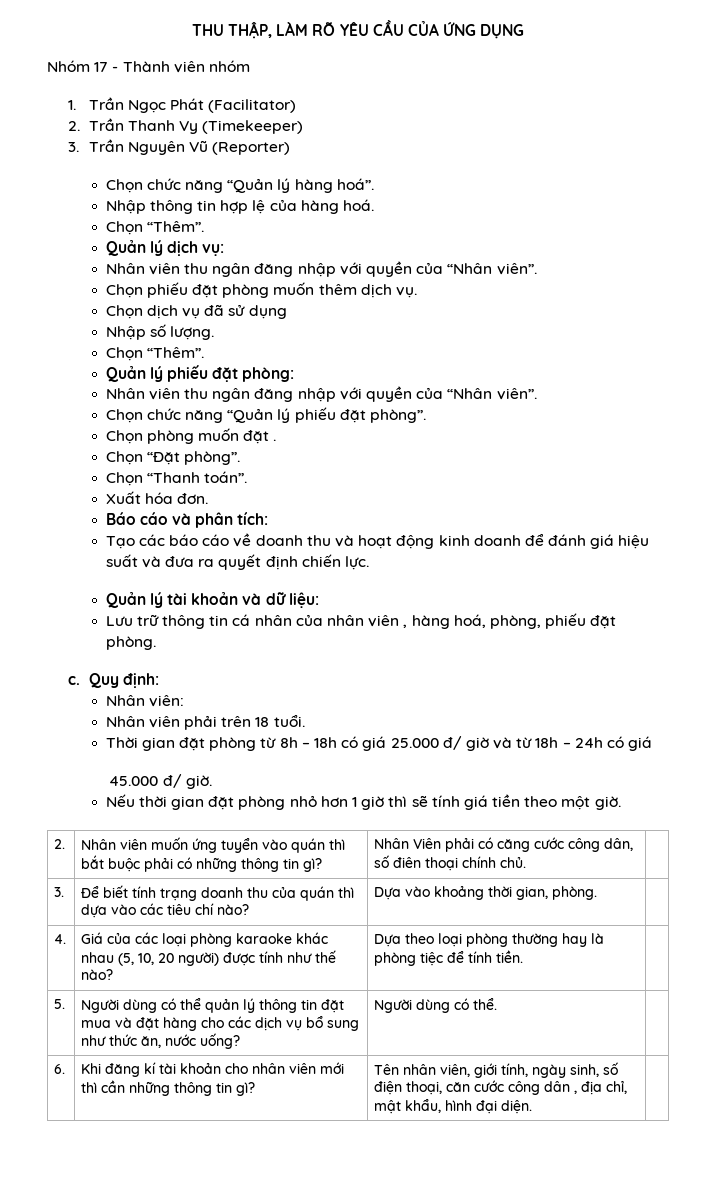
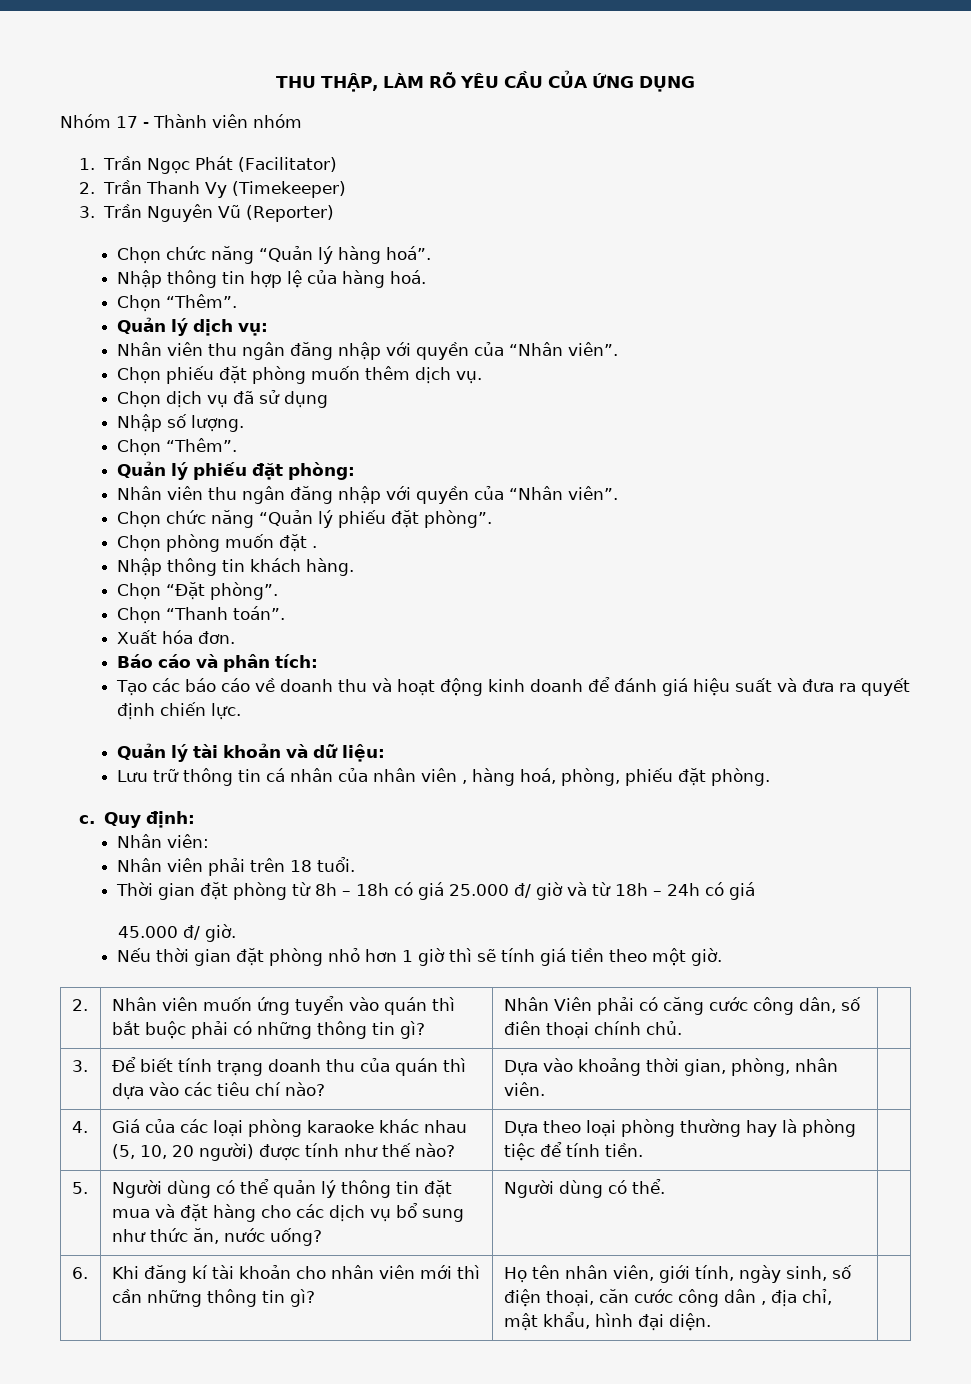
(277, 440) none -> [116,558,354,576] // Nhập thông tin khách hàng.
[552,886,598,900] phòng. -> [730,1058,838,1076] [503,1082,545,1096] phòng, nhân viên.
[374,1064,400,1075] Tên -> [503,1265,560,1283] Họ tên

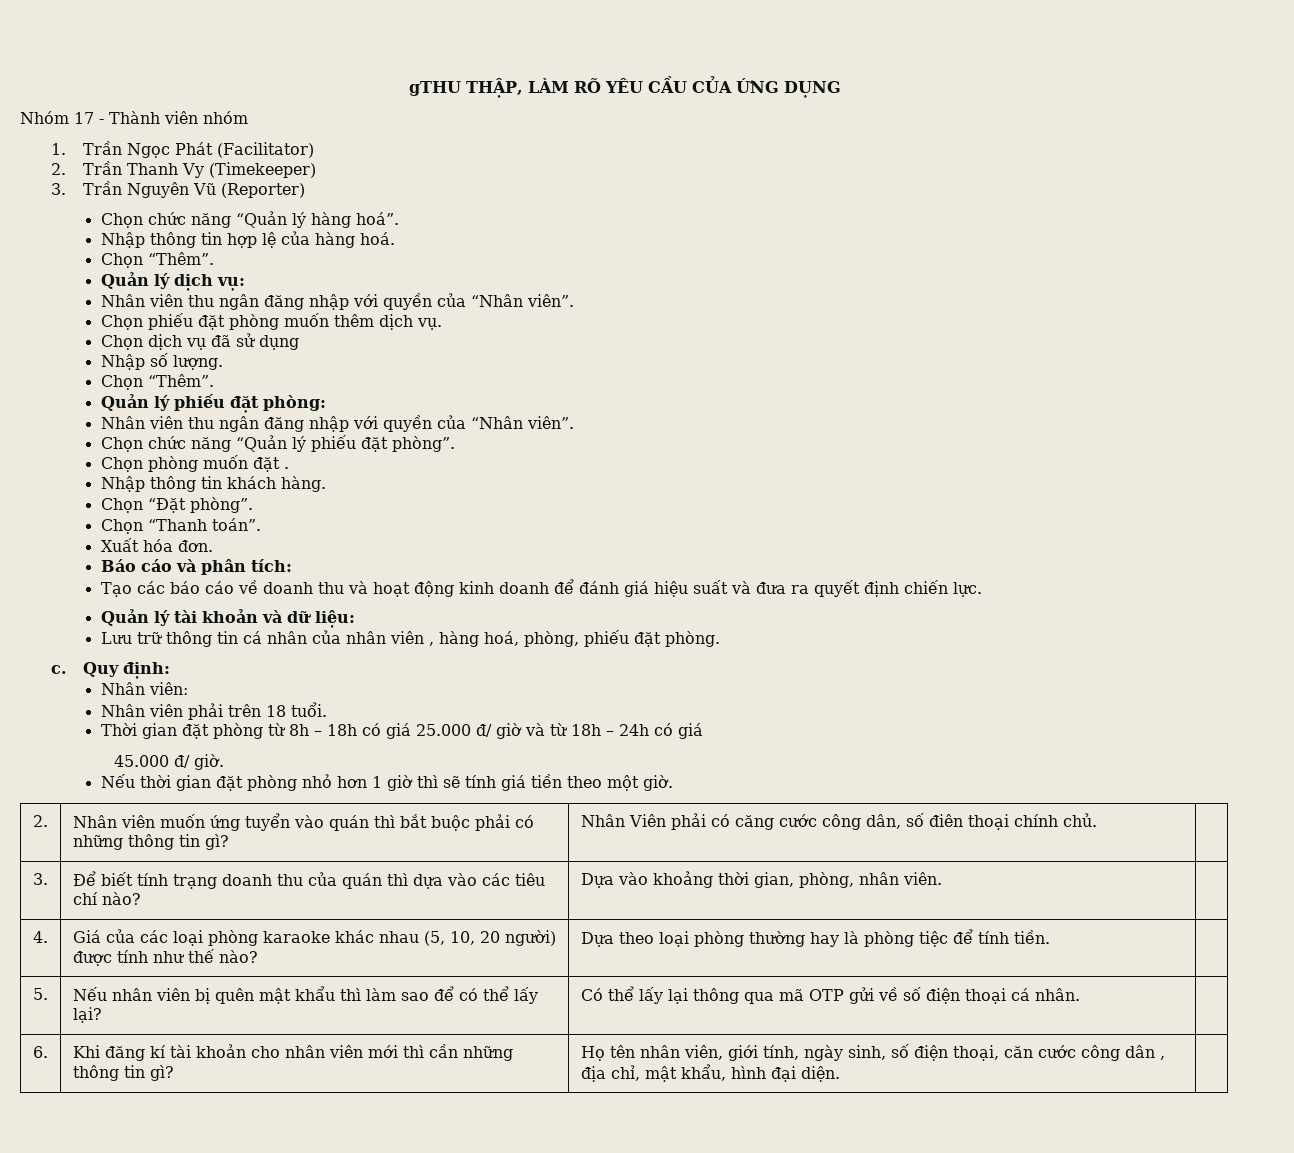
[276,76,317,88] THU -> [408,81,461,96] gTHU
[111,1179,452,1198] [111,1203,464,1222] [111,1228,322,1246] [503,1179,665,1198] Người dùng có thể quản lý thông tin đặt mua và đặt hàng cho các dịch vụ bổ sung như thức ăn, nước uống? | Người dùng có thể. -> [72,986,538,1004] [72,1007,102,1023] [580,986,1080,1004] Nếu nhân viên bị quên mật khẩu thì làm sao để có thể lấy lại? | Có thể lấy lại thông qua mã OTP gửi về số điện thoại cá nhân.

